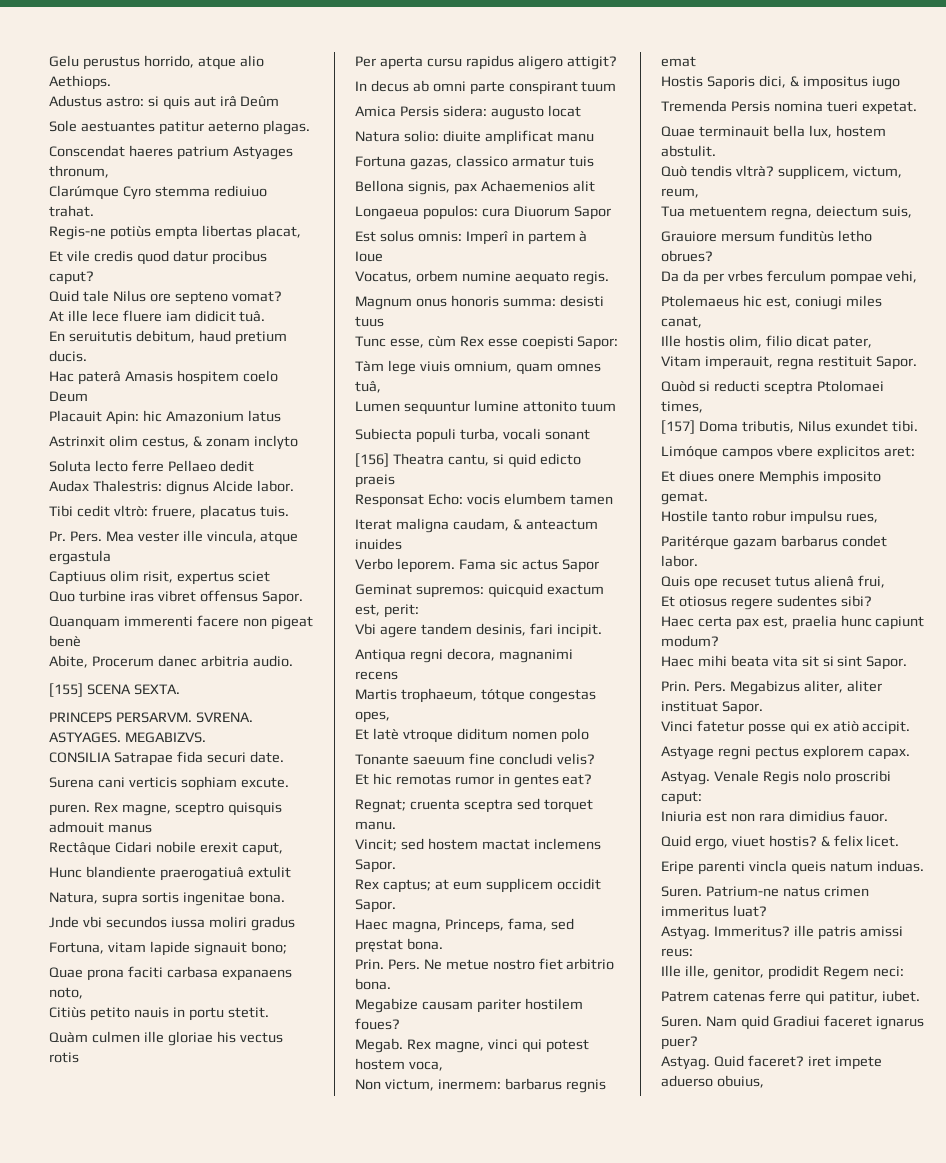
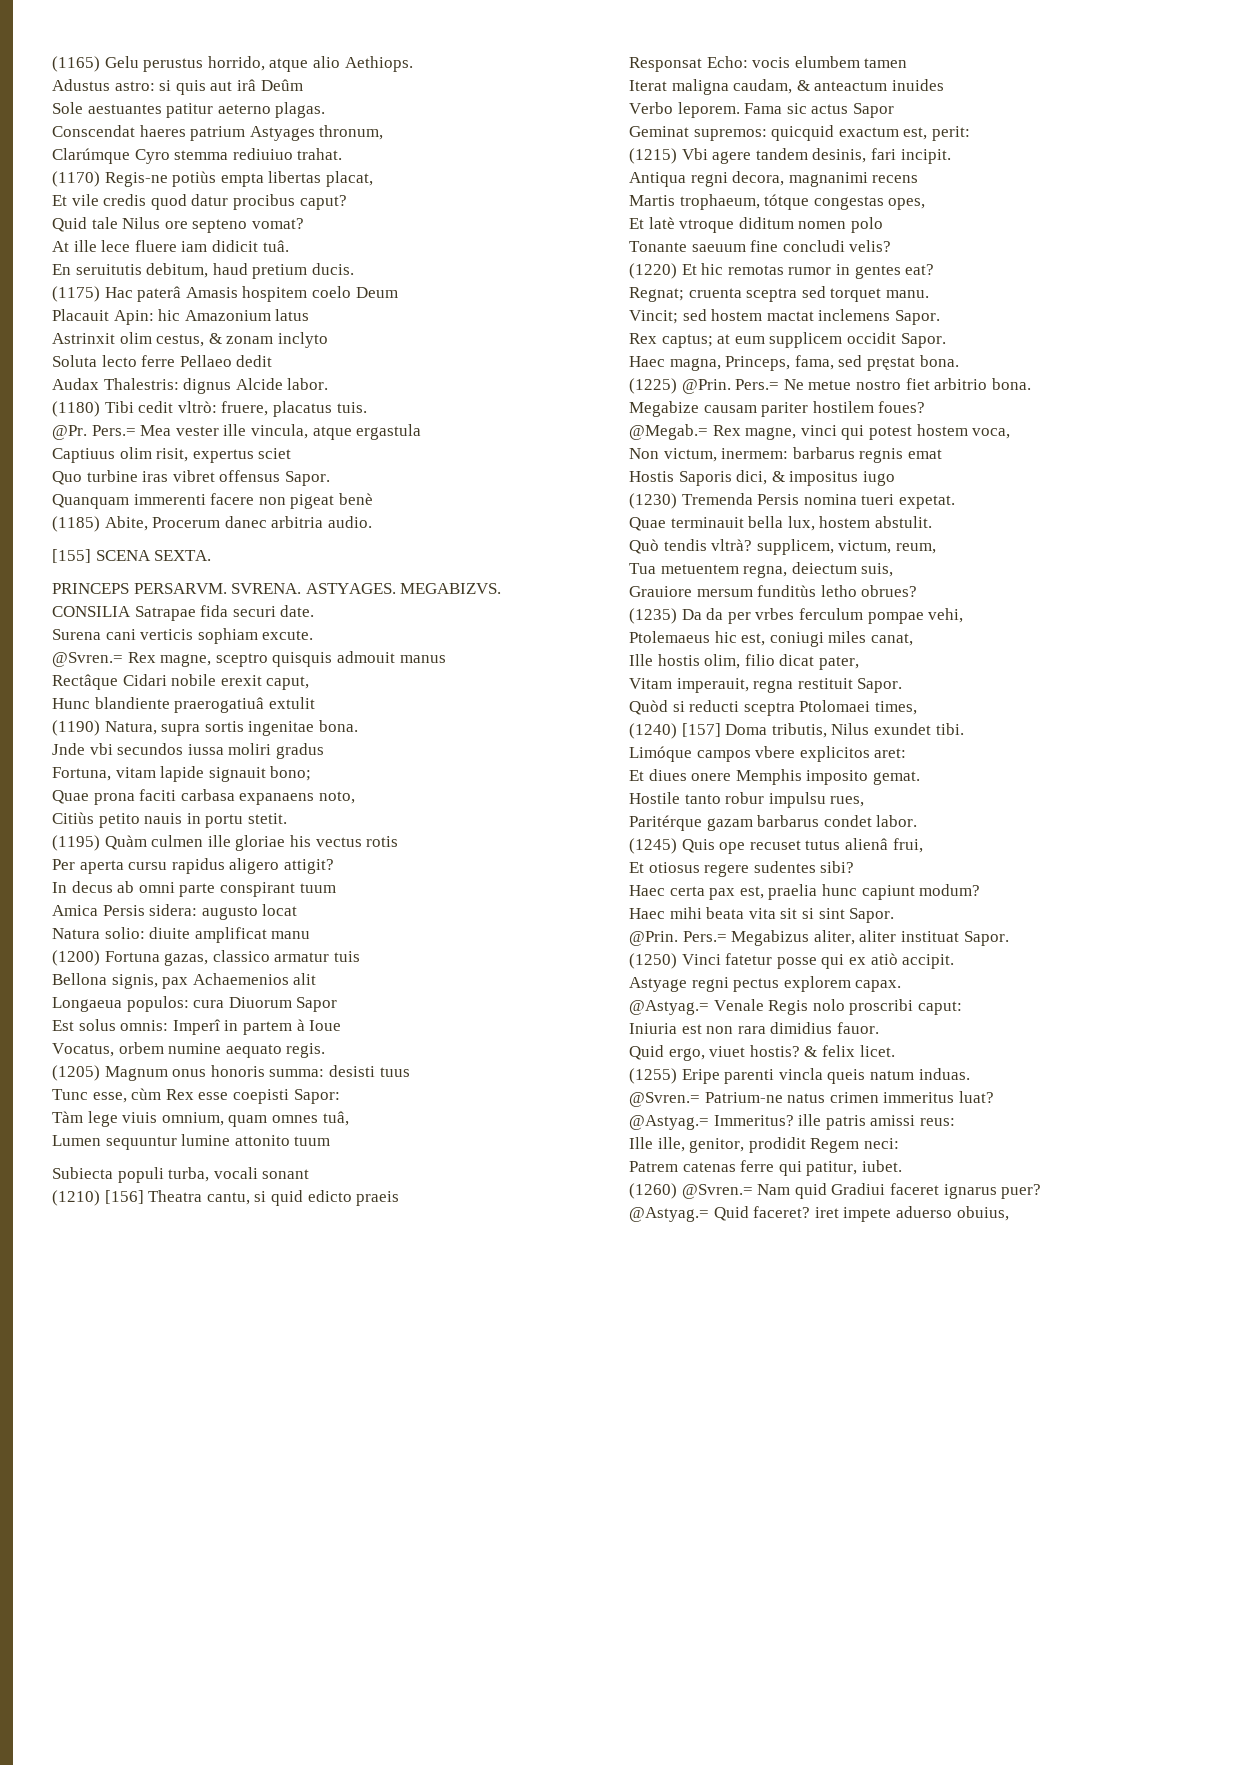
(49, 61) none -> [52,56,100,72] (1165)
(94, 211) none -> [52,171,100,187] (1170)
(87, 356) none -> [52,286,100,302] (1175)
(294, 486) none -> [52,401,100,417] (1180)
[49,531,102,542] Pr. Pers. -> [52,425,136,440] @Pr. Pers.=
(81, 641) none -> [52,516,100,532] (1185)
[49,804,90,816] puren. -> [52,652,123,667] @Svren.=
(291, 872) none -> [52,720,100,736] (1190)
(269, 1012) none -> [52,835,100,851] (1195)
(594, 137) none -> [52,950,100,966] (1200)
(609, 278) none -> [52,1065,100,1081] (1205)
(590, 434) none -> [52,1190,100,1206] (1210)
(419, 611) none -> [629,148,677,164] (1215)
(595, 759) none -> [629,263,677,279] (1220)
[355,959,420,970] Prin. Pers. -> [629,378,780,394] (1225) @Prin. Pers.=
[355,1038,403,1053] Megab. -> [629,424,708,440] @Megab.=
(900, 83) none -> [629,493,677,509] (1230)
(713, 256) none -> [629,608,677,624] (1235)
(703, 407) none -> [629,723,677,739] (1240)
(698, 561) none -> [629,838,677,854] (1245)
[661,681,726,692] Prin. Pers. -> [629,931,727,946] @Prin. Pers.=
(763, 708) none -> [629,953,677,969] (1250)
[661,771,710,785] Astyag. -> [629,1000,709,1015] @Astyag.=
(900, 841) none -> [629,1068,677,1084] (1255)
[661,886,702,897] Suren. -> [629,1092,700,1107] @Svren.=
[661,926,710,940] Astyag. -> [629,1115,709,1130] @Astyag.=
[661,1016,702,1027] Suren. -> [629,1183,753,1199] (1260) @Svren.=
[661,1056,710,1070] Astyag. -> [629,1207,709,1222] @Astyag.=

